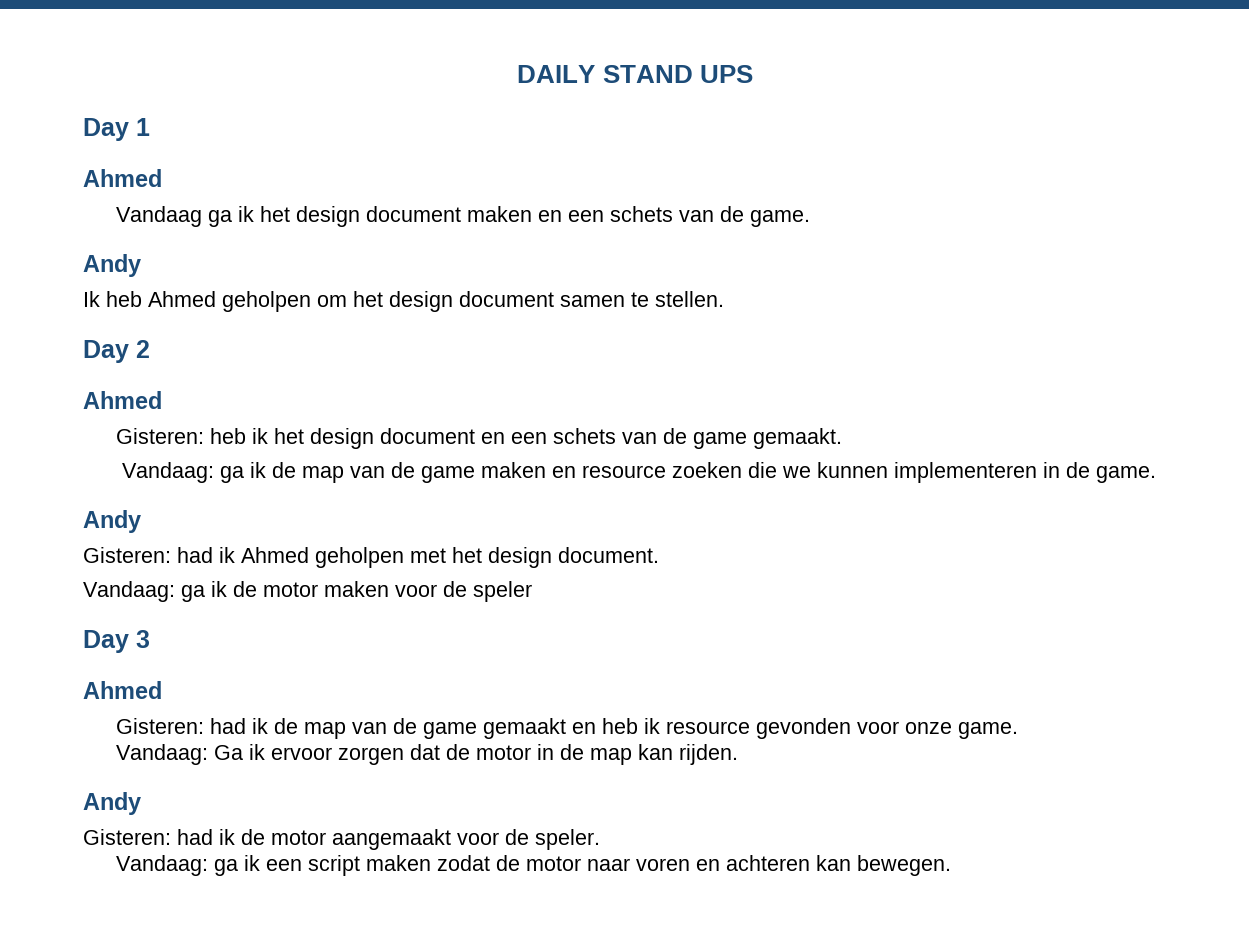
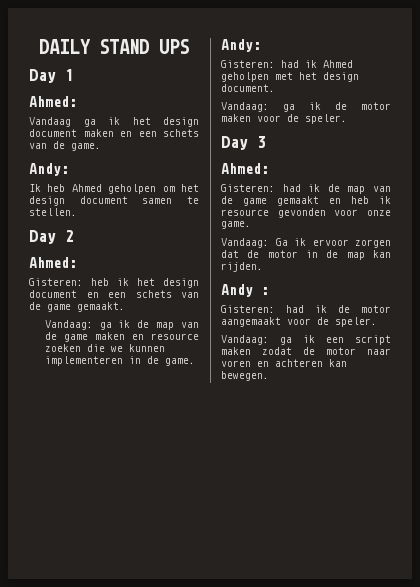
[83,169,162,187] Ahmed -> [29,96,77,107] Ahmed:
[83,254,141,277] Andy -> [29,163,69,176] Andy:
[83,391,162,409] Ahmed -> [29,257,77,268] Ahmed:
[83,510,141,533] Andy -> [221,39,261,52] Andy:
[473,581,532,602] speler -> [305,114,347,124] speler.
[83,681,162,699] Ahmed -> [221,163,269,174] Ahmed:
(141, 803) none -> [261,287,269,295] :

